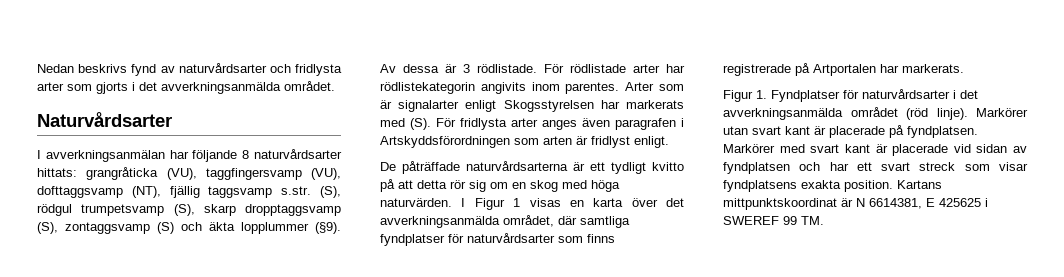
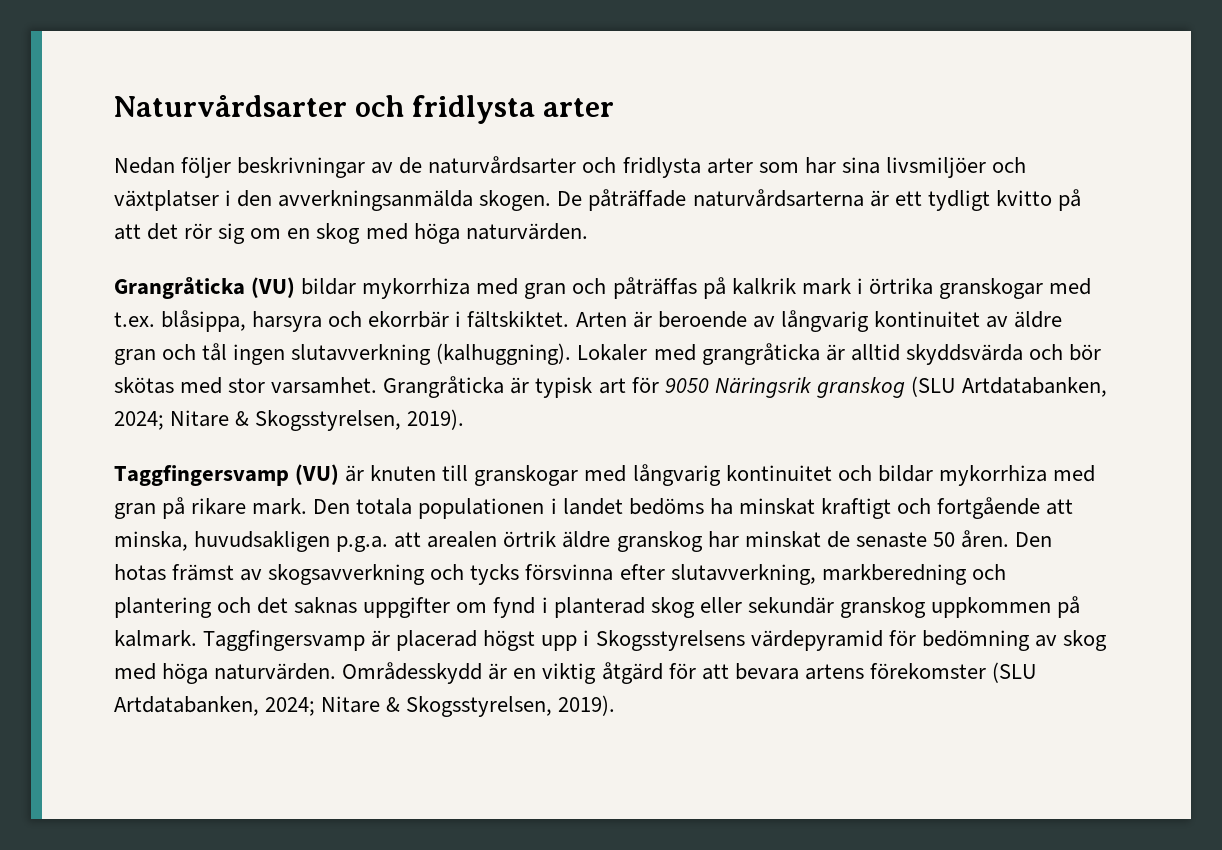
[37,64,175,76] Nedan beskrivs fynd av -> [114,95,615,124] [114,157,423,178] Naturvårdsarter och fridlysta arter // Nedan följer beskrivningar av de
[96,81,335,94] [37,112,172,127] [37,149,342,162] [37,167,341,180] [37,186,342,198] [37,204,341,216] [37,222,341,234] [380,64,685,73] [380,82,684,94] [380,100,684,112] [380,118,684,130] [380,136,669,148] gjorts i det avverkningsanmälda området. // Naturvårdsarter // I avverkningsanmälan har följande 8 naturvårdsarter hittats: grangråticka (VU), taggfingersvamp (VU), dofttaggsvamp (NT), fjällig taggsvamp s.str. (S), rödgul trumpetsvamp (S), skarp dropptaggsvamp (S), zontaggsvamp (S) och äkta lopplummer (§9). Av dessa är 3 rödlistade. För rödlistade arter har rödlistekategorin angivits inom parentes. Arter som är signalarter enligt Skogsstyrelsen har markerats med (S). För fridlysta arter anges även paragrafen i Artskyddsförordningen som arten är fridlyst enligt. // -> [804,157,1026,178] [114,190,552,211] har sina livsmiljöer och växtplatser i den avverkningsanmälda skogen.
[417,180,447,189] detta -> [147,223,179,240] det
[461,198,684,210] [380,215,630,228] [380,233,615,246] [723,63,964,76] [723,89,978,102] [723,107,1028,120] [723,125,978,138] [723,144,1027,156] [723,162,1028,174] [723,180,942,192] [723,198,988,210] [723,216,824,225] I Figur 1 visas en karta över det avverkningsanmälda området, där samtliga fyndplatser för naturvårdsarter som finns registrerade på Artportalen har markerats. // Figur 1. Fyndplatser för naturvårdsarter i det avverkningsanmälda området (röd linje). Markörer utan svart kant är placerade på fyndplatsen. Markörer med svart kant är placerade vid sidan av fyndplatsen och har ett svart streck som visar fyndplatsens exakta position. Kartans mittpunktskoordinat är N 6614381, E 425625 i SWEREF 99 TM. -> [114,277,1092,299] [114,310,1063,332] [114,343,1101,365] [114,376,1107,398] [114,409,465,431] [114,464,1095,486] [114,497,1074,519] [114,530,1053,552] [114,564,1006,585] [114,596,1081,618] [114,630,1107,651] [114,662,1037,684] [114,695,616,717] // Grangråticka (VU) bildar mykorrhiza med gran och påträffas på kalkrik mark i örtrika granskogar med t.ex. blåsippa, harsyra och ekorrbär i fältskiktet. Arten är beroende av långvarig kontinuitet av äldre gran och tål ingen slutavverkning (kalhuggning). Lokaler med grangråticka är alltid skyddsvärda och bör skötas med stor varsamhet. Grangråticka är typisk art för 9050 Näringsrik granskog (SLU Artdatabanken, 2024; Nitare & Skogsstyrelsen, 2019). // Taggfingersvamp (VU) är knuten till granskogar med långvarig kontinuitet och bildar mykorrhiza med gran på rikare mark. Den totala populationen i landet bedöms ha minskat kraftigt och fortgående att minska, huvudsakligen p.g.a. att arealen örtrik äldre granskog har minskat de senaste 50 åren. Den hotas främst av skogsavverkning och tycks försvinna efter slutavverkning, markberedning och plantering och det saknas uppgifter om fynd i planterad skog eller sekundär granskog uppkommen på kalmark. Taggfingersvamp är placerad högst upp i Skogsstyrelsens värdepyramid för bedömning av skog med höga naturvärden. Områdesskydd är en viktig åtgärd för att bevara artens förekomster (SLU Artdatabanken, 2024; Nitare & Skogsstyrelsen, 2019).

